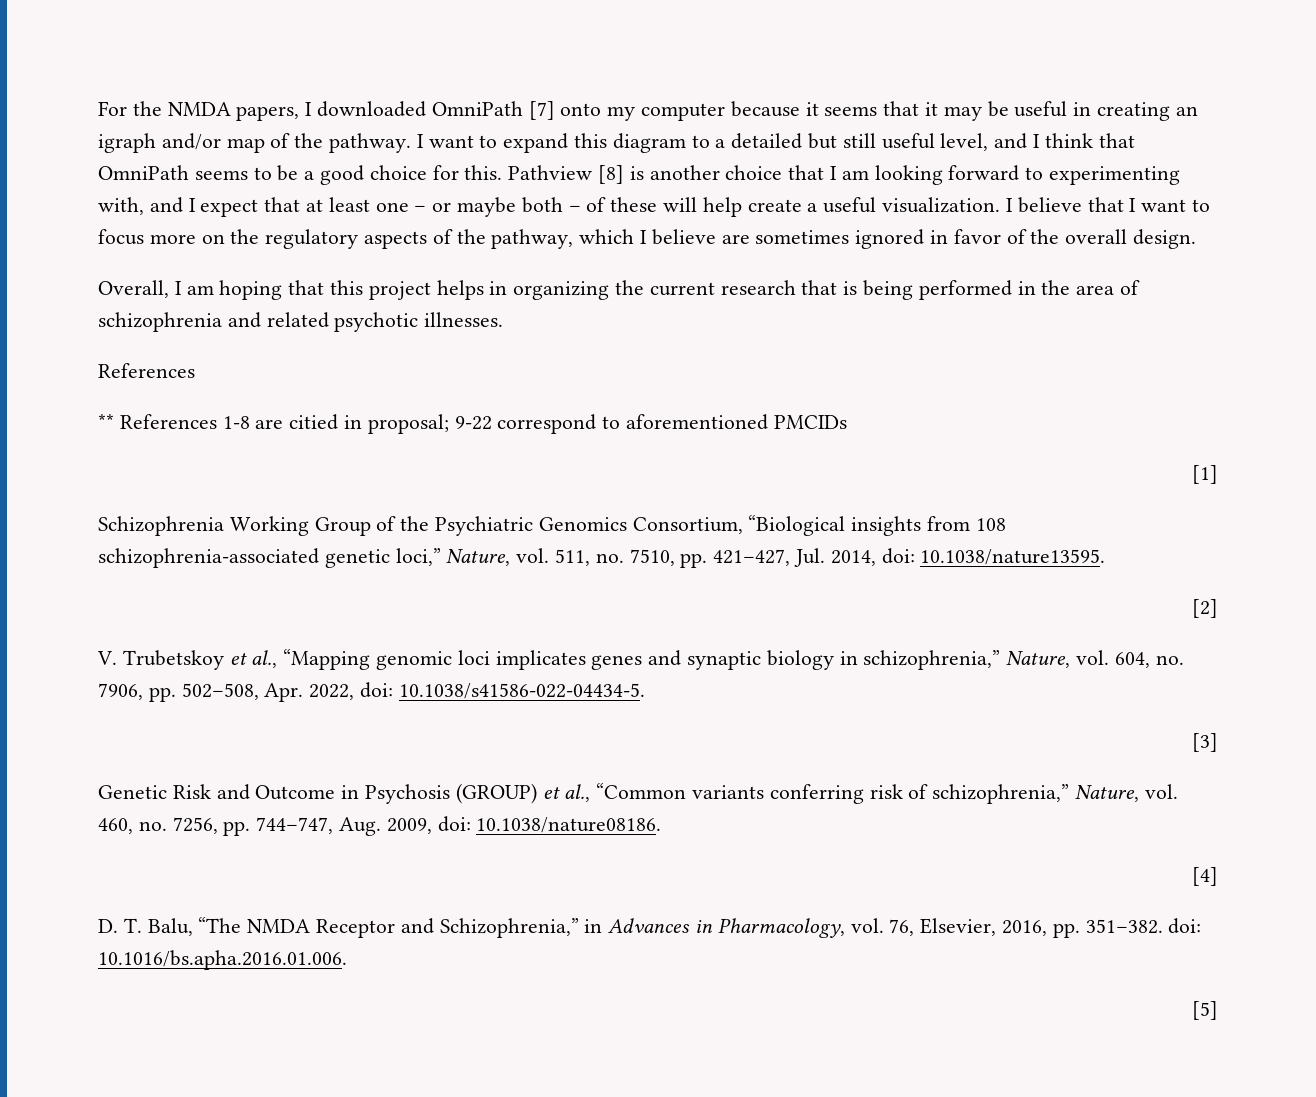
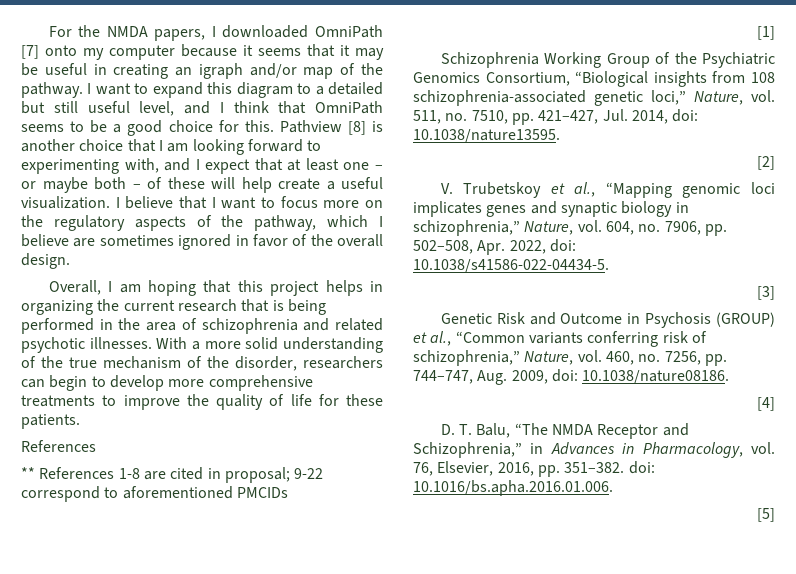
(504, 319) none -> [156,337,384,353] [21,356,383,371] [21,375,313,391] [21,394,383,410] [21,414,80,429] With a more solid understanding of the true mechanism of the disorder, researchers can begin to develop more comprehensive treatments to improve the quality of life for these patients.
[289,414,339,430] citied -> [170,467,204,480] cited

